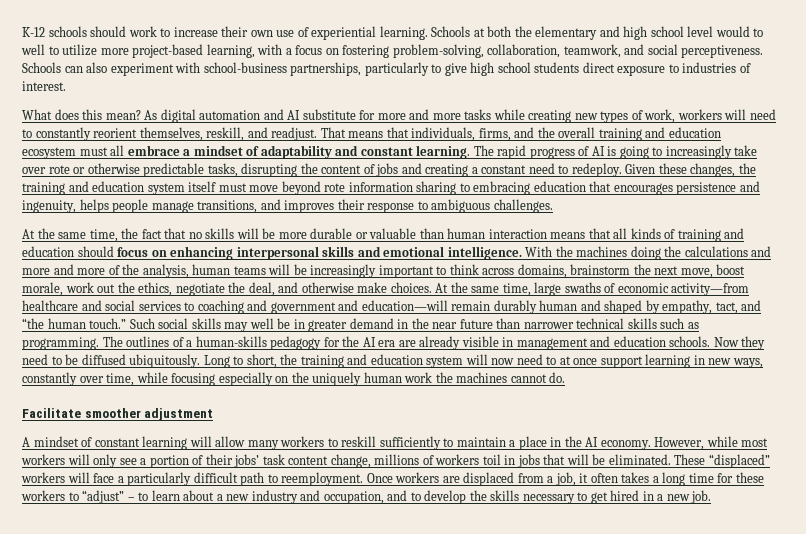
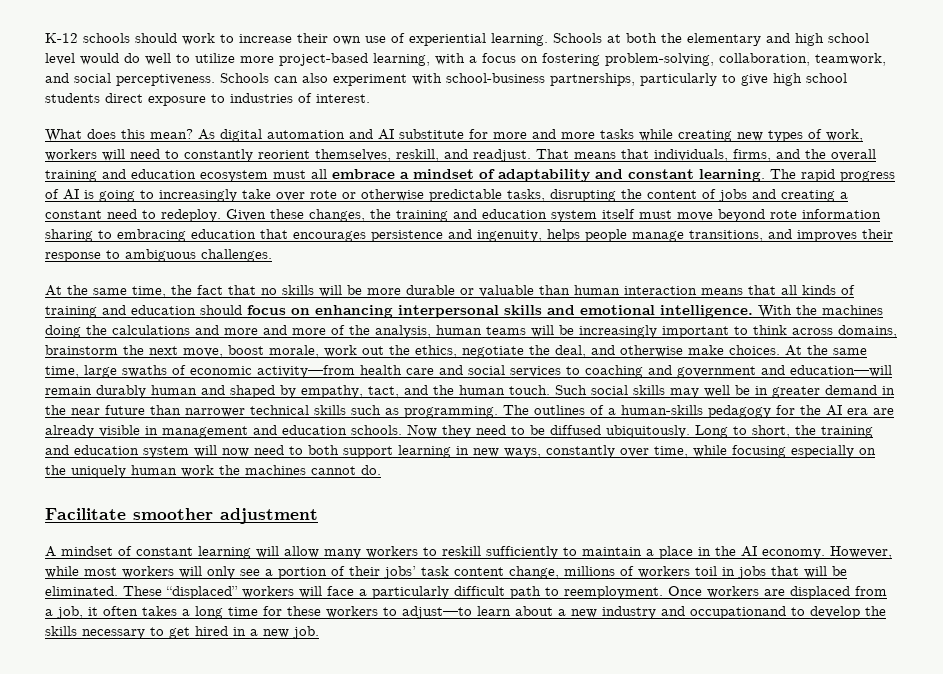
[753,28,764,37] to -> [124,53,140,63] do
[22,300,78,311] healthcare -> [360,365,434,375] health care
[22,318,127,329] “the human touch.” -> [433,385,550,395] the human touch.
[559,356,598,365] at once -> [308,445,339,455] both
[82,490,149,504] “adjust” – to -> [402,606,472,619] adjust—to
[323,490,408,504] occupation, and -> [690,606,786,619] occupationand

